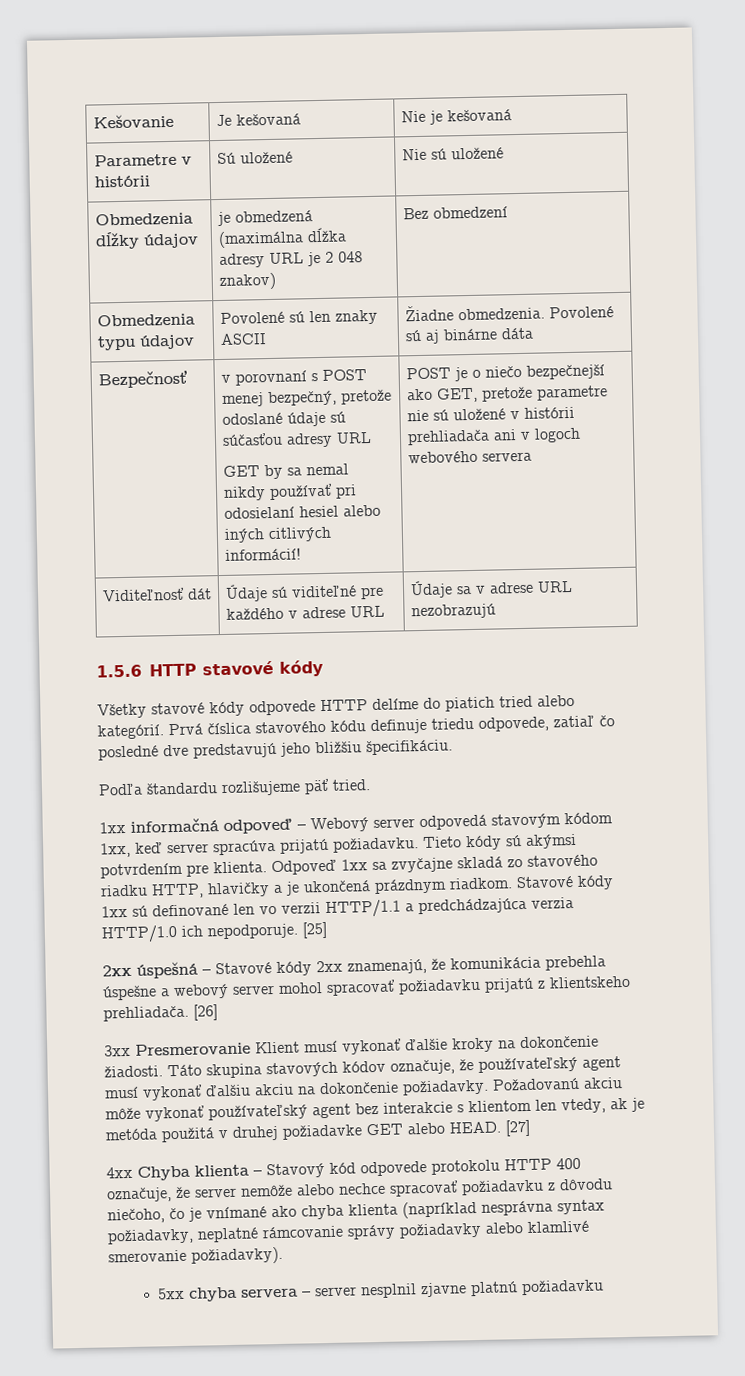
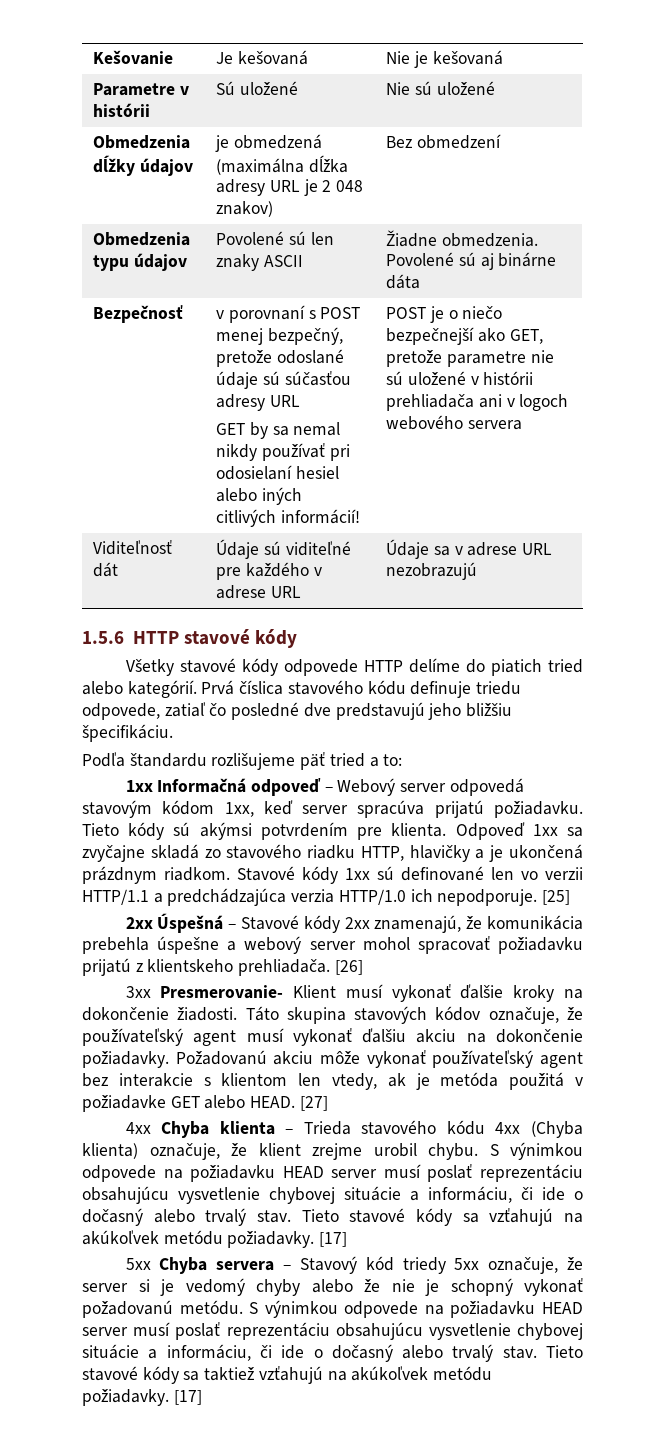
[332,779,371,791] [99,818,219,834] tried. // 1xx informačná -> [329,753,403,767] [125,778,247,793] tried a to: // 1xx Informačná
[136,961,198,979] úspešná -> [157,913,224,933] Úspešná
[135,1042,251,1056] Presmerovanie -> [160,985,284,999] Presmerovanie-
[232,1125,279,1141] druhej -> (583, 1081) none
[266,1157,581,1179] [106,1178,613,1203] [107,1199,605,1224] [107,1220,589,1245] [108,1246,283,1265] [158,1279,605,1302] Stavový kód odpovede protokolu HTTP 400 označuje, že server nemôže alebo nechce spracovať požiadavku z dôvodu niečoho, čo je vnímané ako chyba klienta (napríklad nesprávna syntax požiadavky, neplatné rámcovanie správy požiadavky alebo klamlivé smerovanie požiadavky). // 5xx chyba servera – server nesplnil zjavne platnú požiadavku -> [303,1120,583,1138] [82,1142,583,1160] [82,1164,583,1182] [82,1186,583,1204] [82,1208,583,1226] [82,1230,348,1248] [125,1256,584,1274] [82,1278,583,1296] [82,1300,583,1318] [82,1322,584,1340] [82,1344,584,1362] [82,1366,493,1384] [82,1389,202,1406] Trieda stavového kódu 4xx (Chyba klienta) označuje, že klient zrejme urobil chybu. S výnimkou odpovede na požiadavku HEAD server musí poslať reprezentáciu obsahujúcu vysvetlenie chybovej situácie a informáciu, či ide o dočasný alebo trvalý stav. Tieto stavové kódy sa vzťahujú na akúkoľvek metódu požiadavky. [17] // 5xx Chyba servera – Stavový kód triedy 5xx označuje, že server si je vedomý chyby alebo že nie je schopný vykonať požadovanú metódu. S výnimkou odpovede na požiadavku HEAD server musí poslať reprezentáciu obsahujúcu vysvetlenie chybovej situácie a informáciu, či ide o dočasný alebo trvalý stav. Tieto stavové kódy sa taktiež vzťahujú na akúkoľvek metódu požiadavky. [17]

